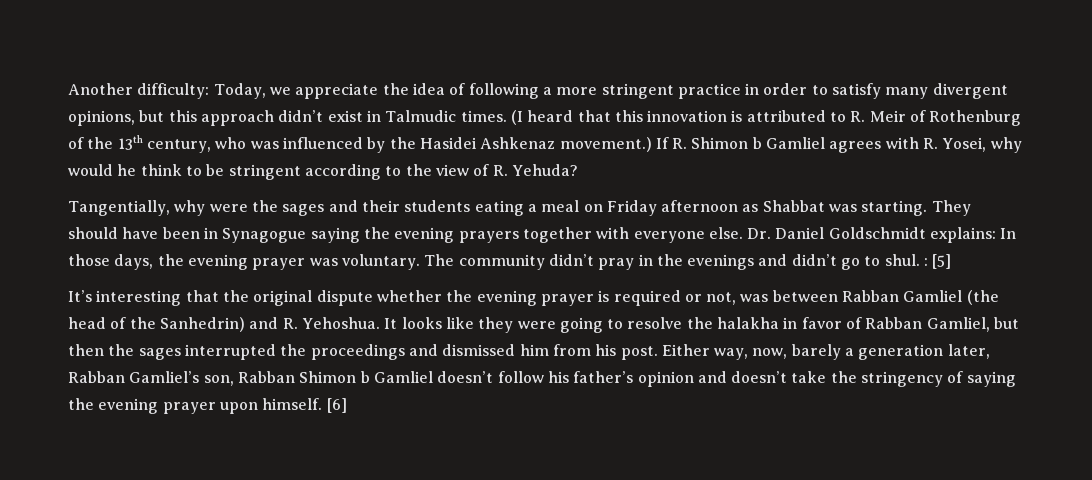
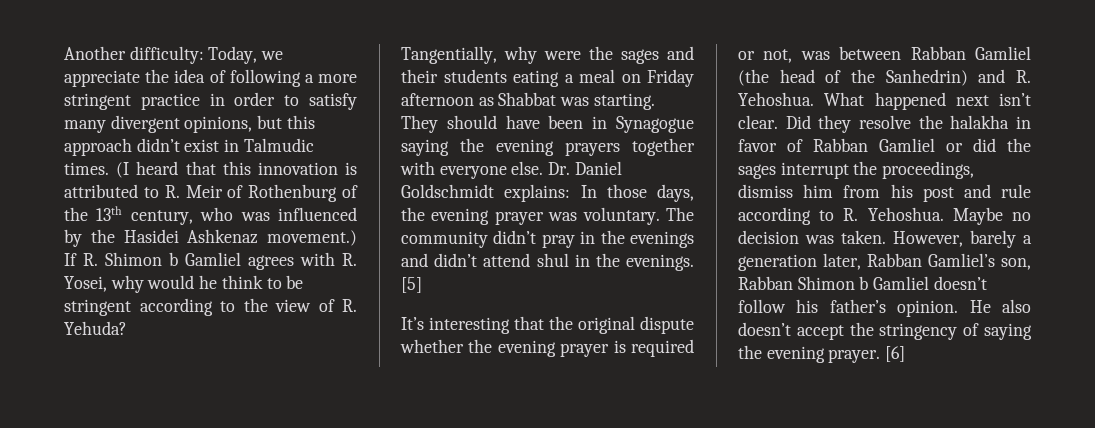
[841,254,929,270] go to shul. : -> [483,253,694,271] attend shul in the evenings.
[384,317,624,333] It looks like they were going to -> [824,92,1031,110] [738,115,852,133] What happened next isn’t clear. Did they
[926,317,1020,332] [68,344,788,360] Gamliel, but then the sages interrupted the proceedings and dismissed him from his post. Either way, now, -> [879,138,1031,152] [738,161,975,179] [738,184,1031,202] [738,207,1031,225] [738,230,963,247] Gamliel or did the sages interrupt the proceedings, dismiss him from his post and rule according to R. Yehoshua. Maybe no decision was taken. However,
[637,371,827,387] opinion and doesn’t take -> [897,299,1031,317] [738,322,844,340] opinion. He also doesn’t accept
[162,398,323,414] prayer upon himself. -> [828,349,881,363] prayer.

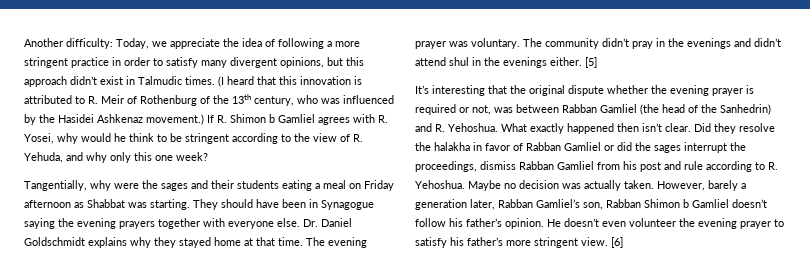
[64,321,127,335] Yehuda? -> [24,152,208,163] Yehuda, and why only this one week?
[504,184,694,202] [401,207,425,221] explains: In those days, the -> [88,237,325,248] explains why they stayed home at that time. The
[626,254,694,271] evenings. -> [503,57,582,68] evenings either.
[874,92,989,110] happened next -> [530,123,639,134] exactly happened then
[803,184,834,198] him -> [519,161,594,170] Rabban Gamliel
(834, 239) none -> [584,180,621,191] actually
[1002,299,1031,313] [738,322,1032,340] [738,345,881,363] also doesn’t accept the stringency of saying the evening prayer. -> [564,218,784,229] [415,237,608,248] doesn’t even volunteer the evening prayer to satisfy his father’s more stringent view.

